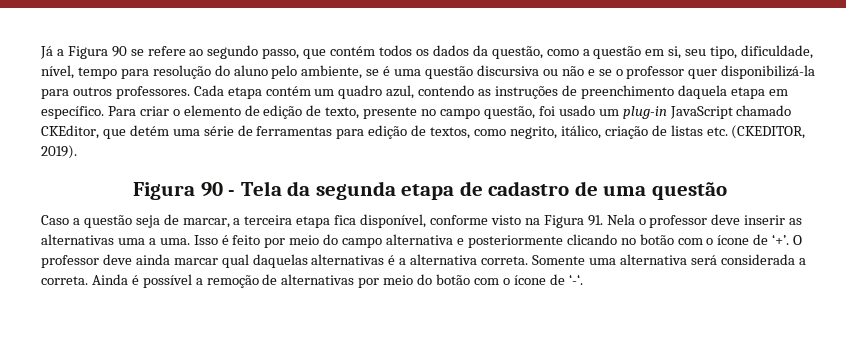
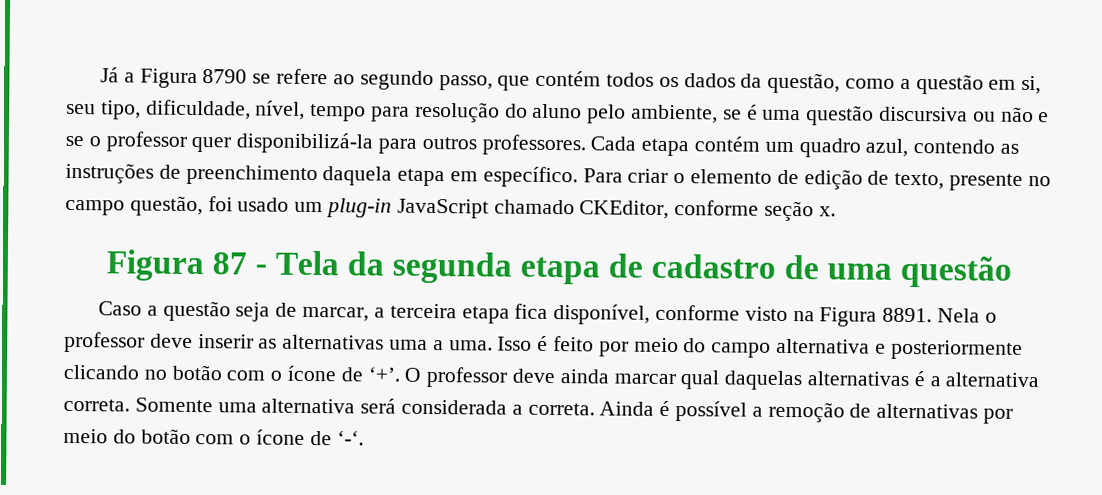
[111,46,127,57] 90 -> [202,69,248,84] 8790
[102,125,806,139] [41,145,77,159] [133,182,223,200] que detém uma série de ferramentas para edição de textos, como negrito, itálico, criação de listas etc. (CKEDITOR, 2019). // Figura 90 -> [674,200,836,222] [105,249,247,282] conforme seção x. // Figura 87
[587,215,603,226] 91. -> [882,307,933,323] 8891.

